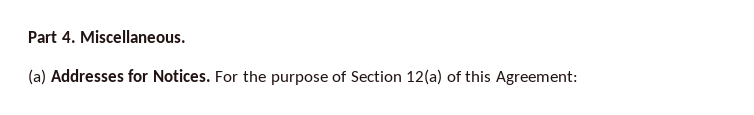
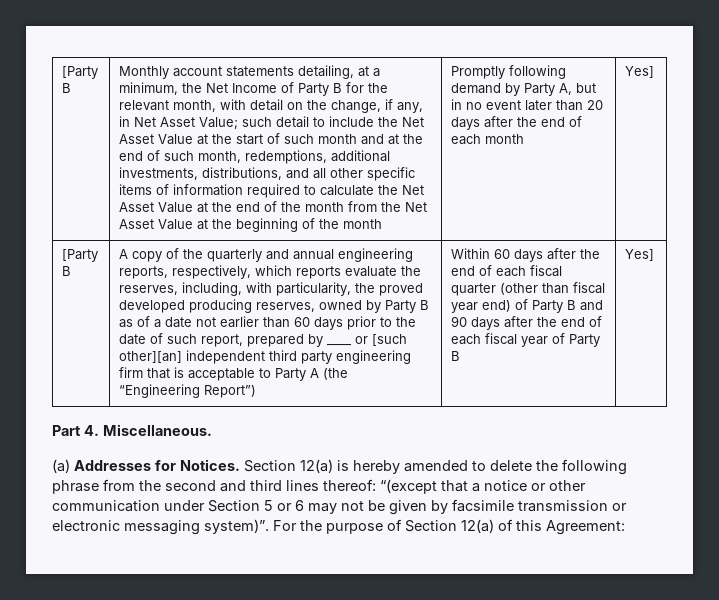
(28, 37) none -> [62,66,99,79] [62,83,72,93] [119,65,381,79] [119,82,389,96] [119,99,424,113] [119,116,425,130] [119,133,424,145] [119,150,391,164] [119,167,416,181] [119,184,425,198] [119,201,428,213] [119,218,383,232] [451,65,567,79] [451,83,597,96] [451,99,604,111] [451,116,583,130] [451,134,525,145] [625,66,655,78] [62,249,99,262] [62,266,72,276] [119,248,414,262] [119,265,422,279] [119,282,424,296] [119,299,430,313] [119,316,417,330] [119,333,352,347] [355,334,408,346] [119,350,412,364] [119,367,349,381] [119,384,257,398] [451,248,601,262] [451,265,563,277] [451,282,606,296] [451,299,604,313] [451,316,603,330] [451,333,601,347] [451,351,461,361] [625,249,655,261] [Party B | Monthly account statements detailing, at a minimum, the Net Income of Party B for the relevant month, with detail on the change, if any, in Net Asset Value; such detail to include the Net Asset Value at the start of such month and at the end of such month, redemptions, additional investments, distributions, and all other specific items of information required to calculate the Net Asset Value at the end of the month from the Net Asset Value at the beginning of the month | Promptly following demand by Party A, but in no event later than 20 days after the end of each month | Yes] // [Party B | A copy of the quarterly and annual engineering reports, respectively, which reports evaluate the reserves, including, with particularity, the proved developed producing reserves, owned by Party B as of a date not earlier than 60 days prior to the date of such report, prepared by ____ or [such other][an] independent third party engineering firm that is acceptable to Party A (the “Engineering Report”) | Within 60 days after the end of each fiscal quarter (other than fiscal year end) of Party B and 90 days after the end of each fiscal year of Party B | Yes] //
(211, 75) none -> [244,459,627,475] [52,479,586,494] [52,499,627,515] [52,519,269,535] Section 12(a) is hereby amended to delete the following phrase from the second and third lines thereof: “(except that a notice or other communication under Section 5 or 6 may not be given by facsimile transmission or electronic messaging system)”.

